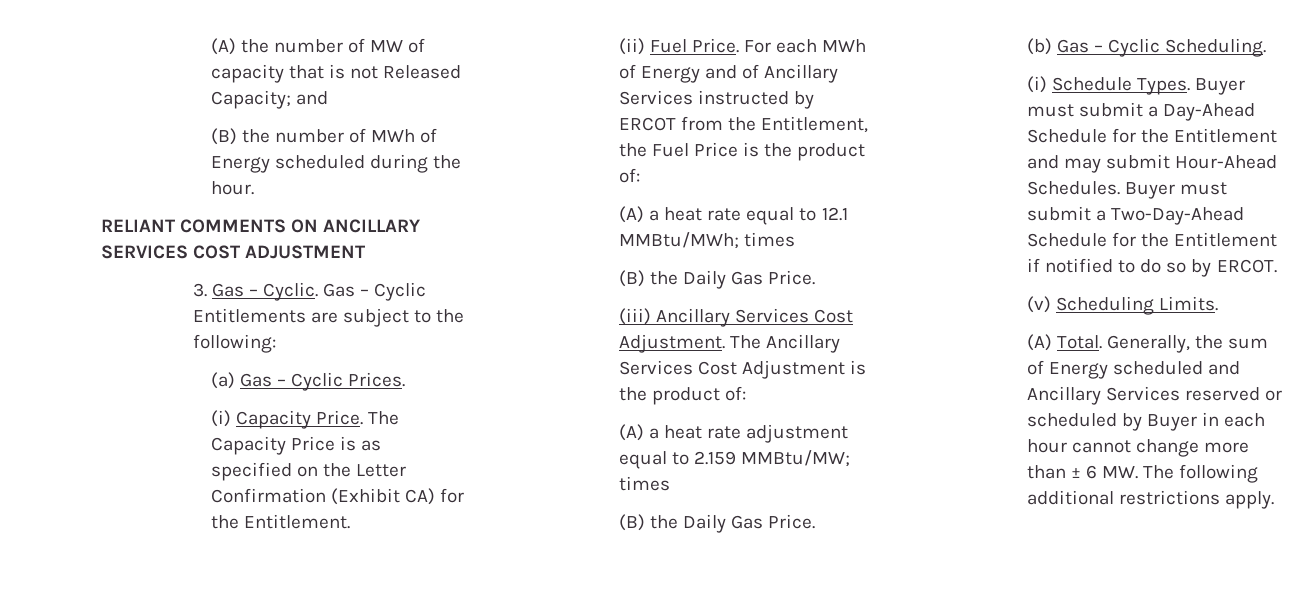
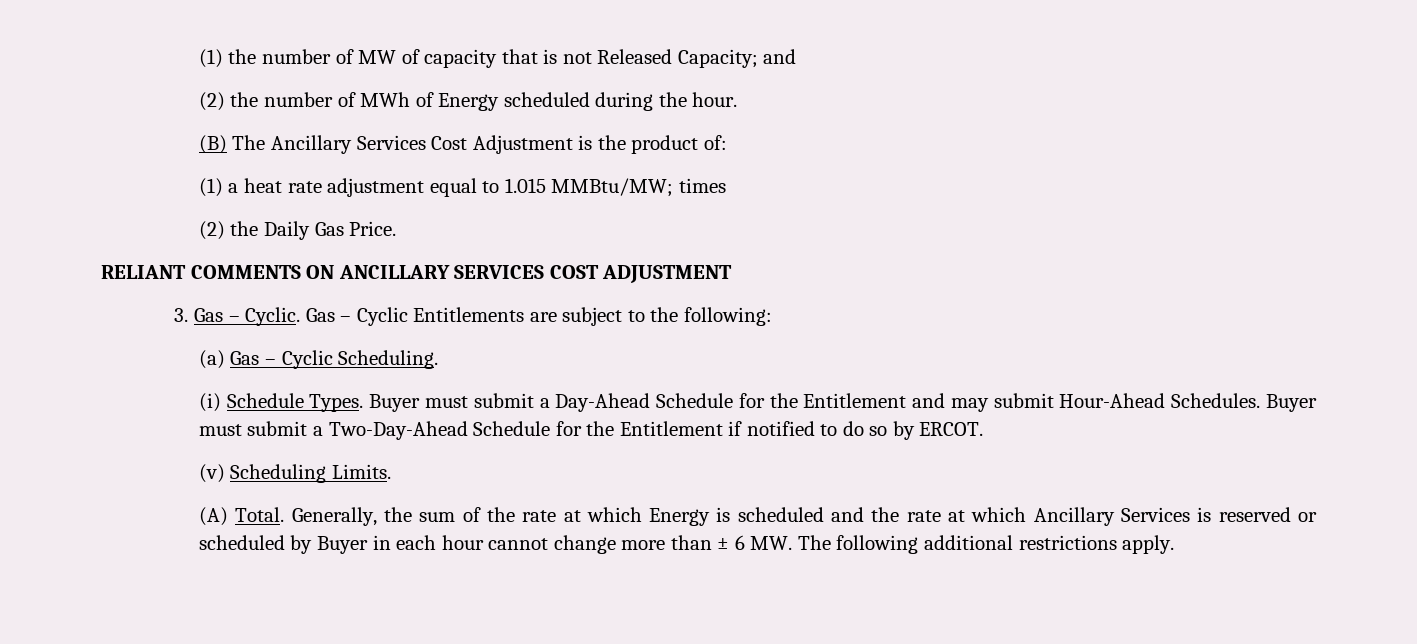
[210,38,236,55] (A) -> [198,49,223,68] (1)
[210,128,237,145] (B) -> [198,92,225,111] (2)
(254, 188) none -> [198,135,727,154] [198,178,726,197] [198,221,397,240] // (B) The Ancillary Services Cost Adjustment is the product of: // (1) a heat rate adjustment equal to 1.015 MMBtu/MW; times // (2) the Daily Gas Price.
[348,372,406,387] [210,410,400,429] [210,436,382,455] [210,462,407,481] [210,488,465,505] [210,514,350,529] [618,38,867,55] [618,64,839,83] [618,90,815,109] [618,116,869,133] [618,142,866,161] [618,168,640,183] [618,206,848,225] [618,232,795,249] [618,270,816,289] [618,308,854,327] [618,334,841,353] [618,360,867,379] [618,386,747,405] [618,424,849,443] [618,450,851,469] [618,476,670,491] [618,514,816,533] [1026,38,1161,57] Prices. // (i) Capacity Price. The Capacity Price is as specified on the Letter Confirmation (Exhibit CA) for the Entitlement. // (ii) Fuel Price. For each MWh of Energy and of Ancillary Services instructed by ERCOT from the Entitlement, the Fuel Price is the product of: // (A) a heat rate equal to 12.1 MMBtu/MWh; times // (B) the Daily Gas Price. // (iii) Ancillary Services Cost Adjustment. The Ancillary Services Cost Adjustment is the product of: // (A) a heat rate adjustment equal to 2.159 MMBtu/MW; times // (B) the Daily Gas Price. // (b) Gas – Cyclic -> (333, 359) none
[1048,361,1241,379] [1026,386,1180,405] Energy scheduled and Ancillary Services -> [486,507,1212,526] the rate at which Energy is scheduled and the rate at which Ancillary Services is

